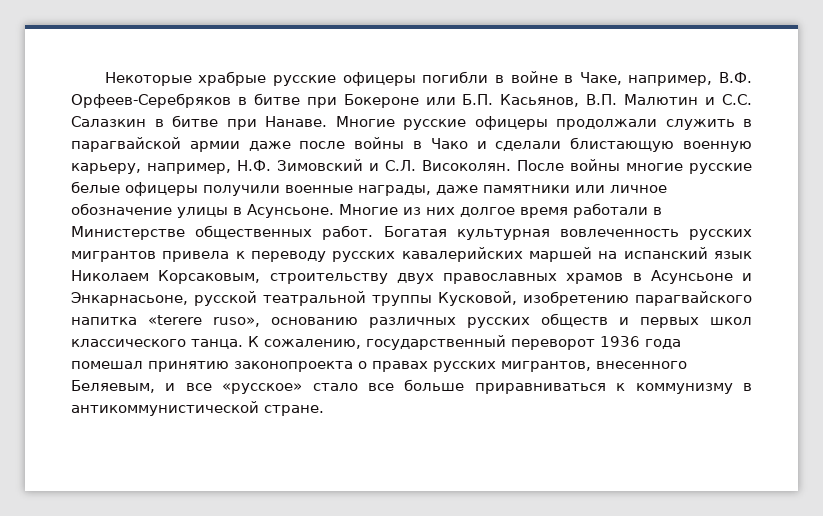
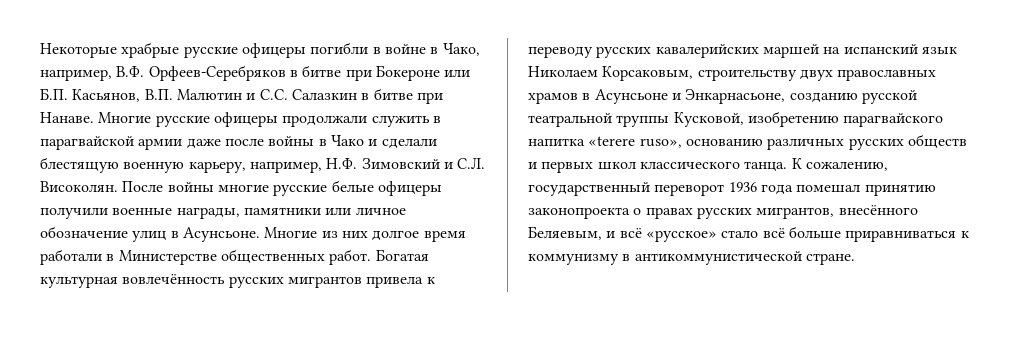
[579,72,622,85] Чаке, -> [442,43,480,56] Чако,
[570,137,675,152] блистающую -> [40,157,119,173] блестящую
[436,185,478,195] даже -> (240, 213) none
[177,207,228,218] улицы -> [132,230,167,242] улиц
[559,229,679,237] вовлеченность -> [122,274,226,284] вовлечённость
(188, 299) none -> [789,92,858,103] созданию
[596,361,687,369] внесенного -> [838,205,918,215] внесённого
[185,383,212,391] все -> [619,228,642,238] всё
[368,383,394,391] все -> [762,228,785,238] всё

